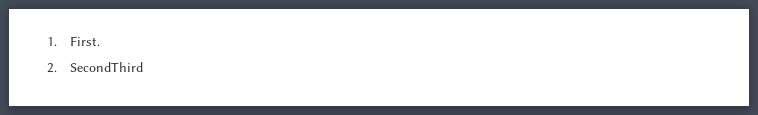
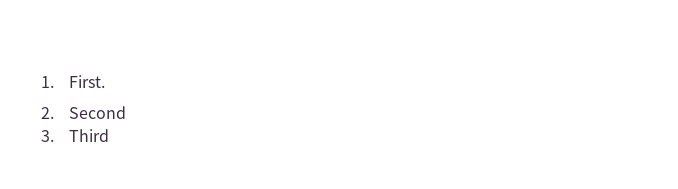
[70,62,144,72] SecondThird -> [69,106,127,119] [41,129,110,142] Second // 3. Third

